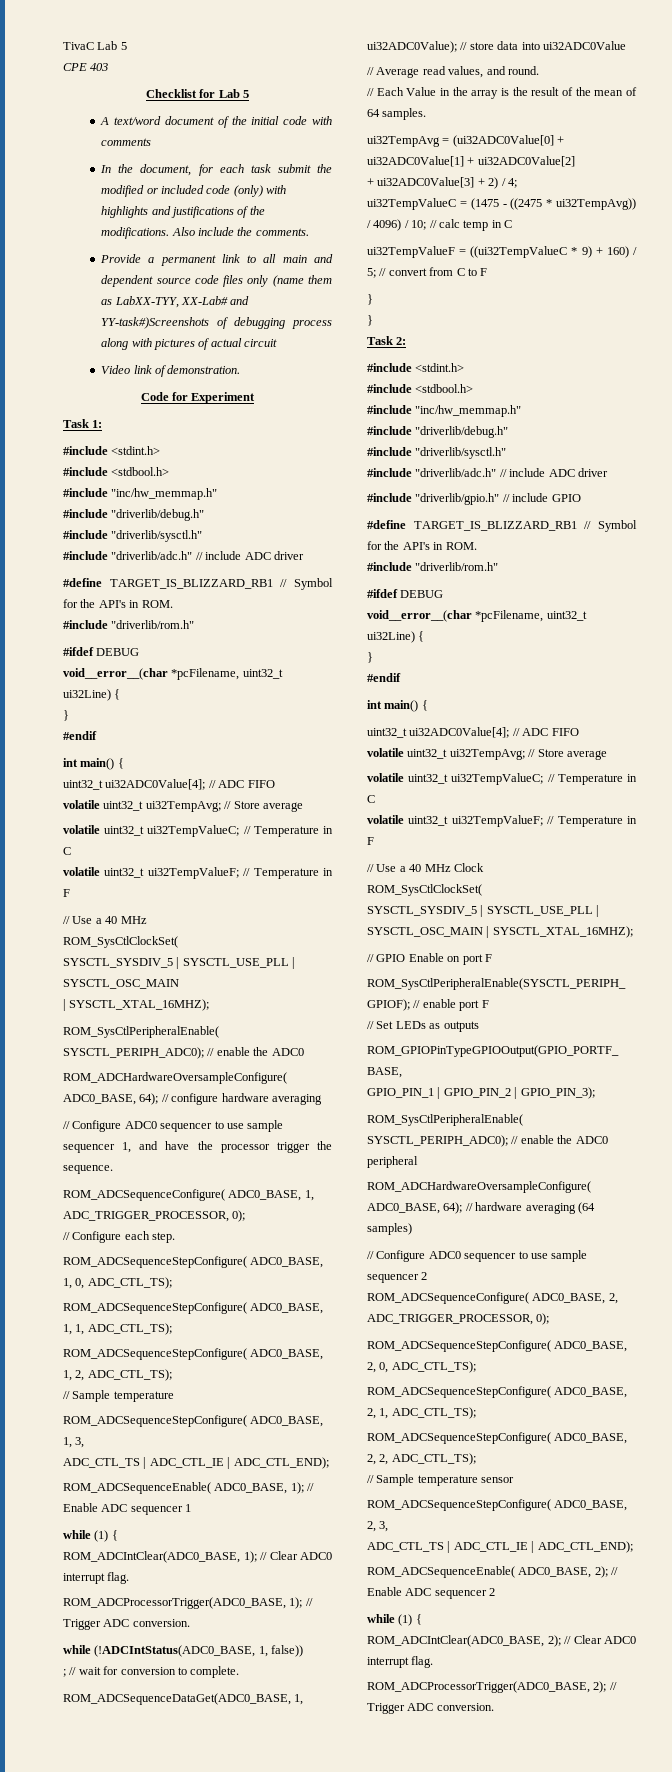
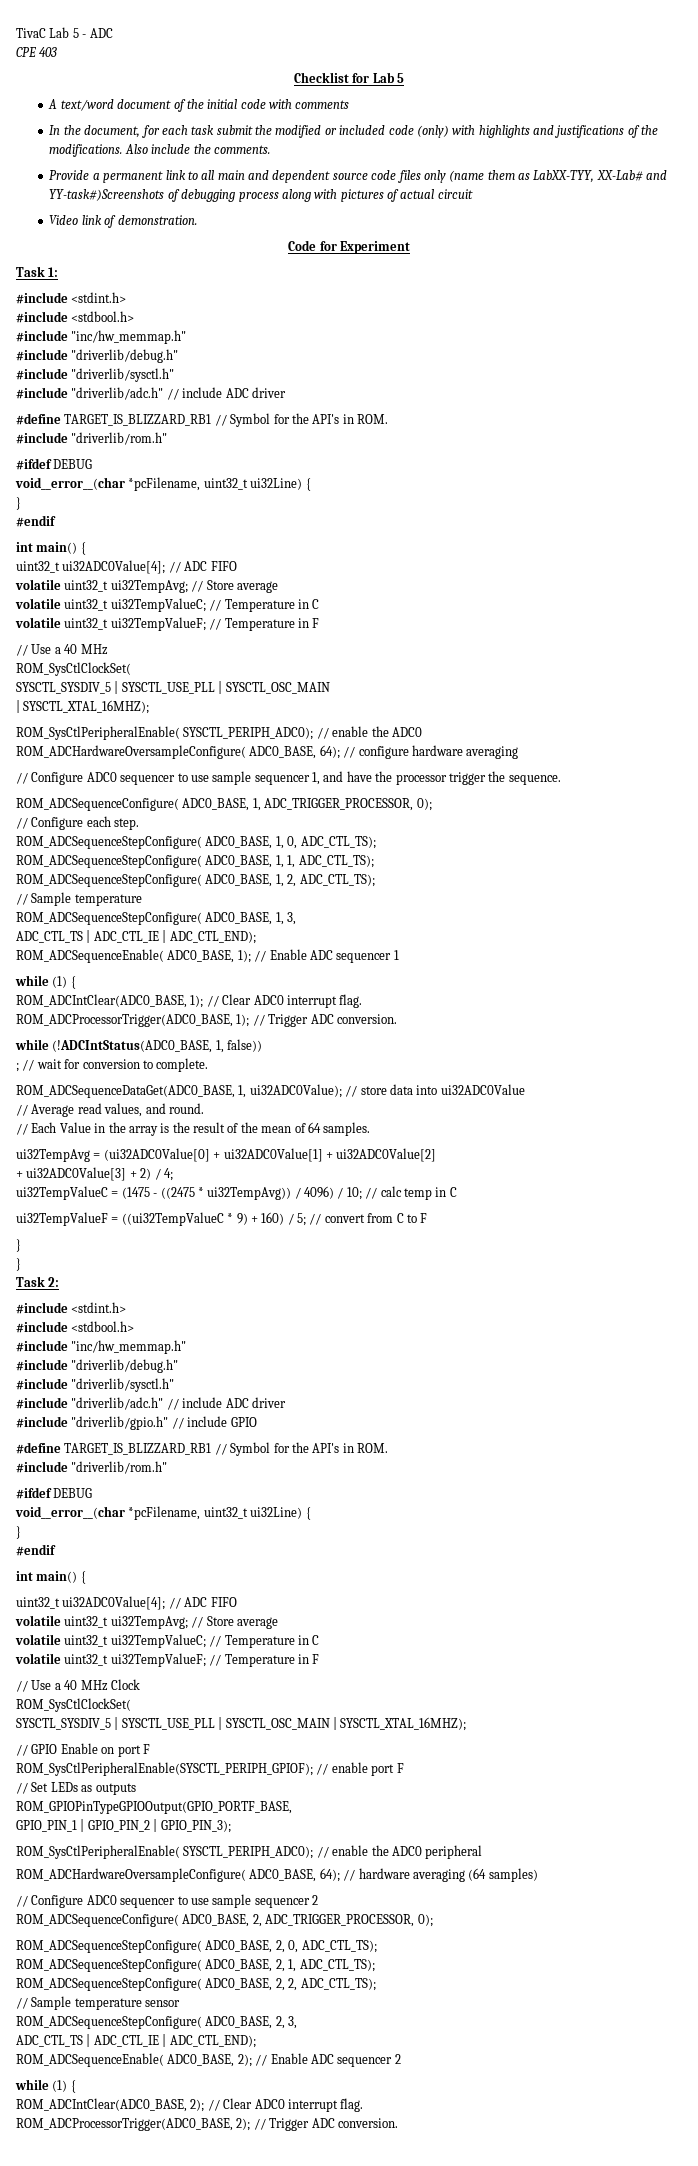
(127, 46) none -> [82,28,113,38] - ADC

